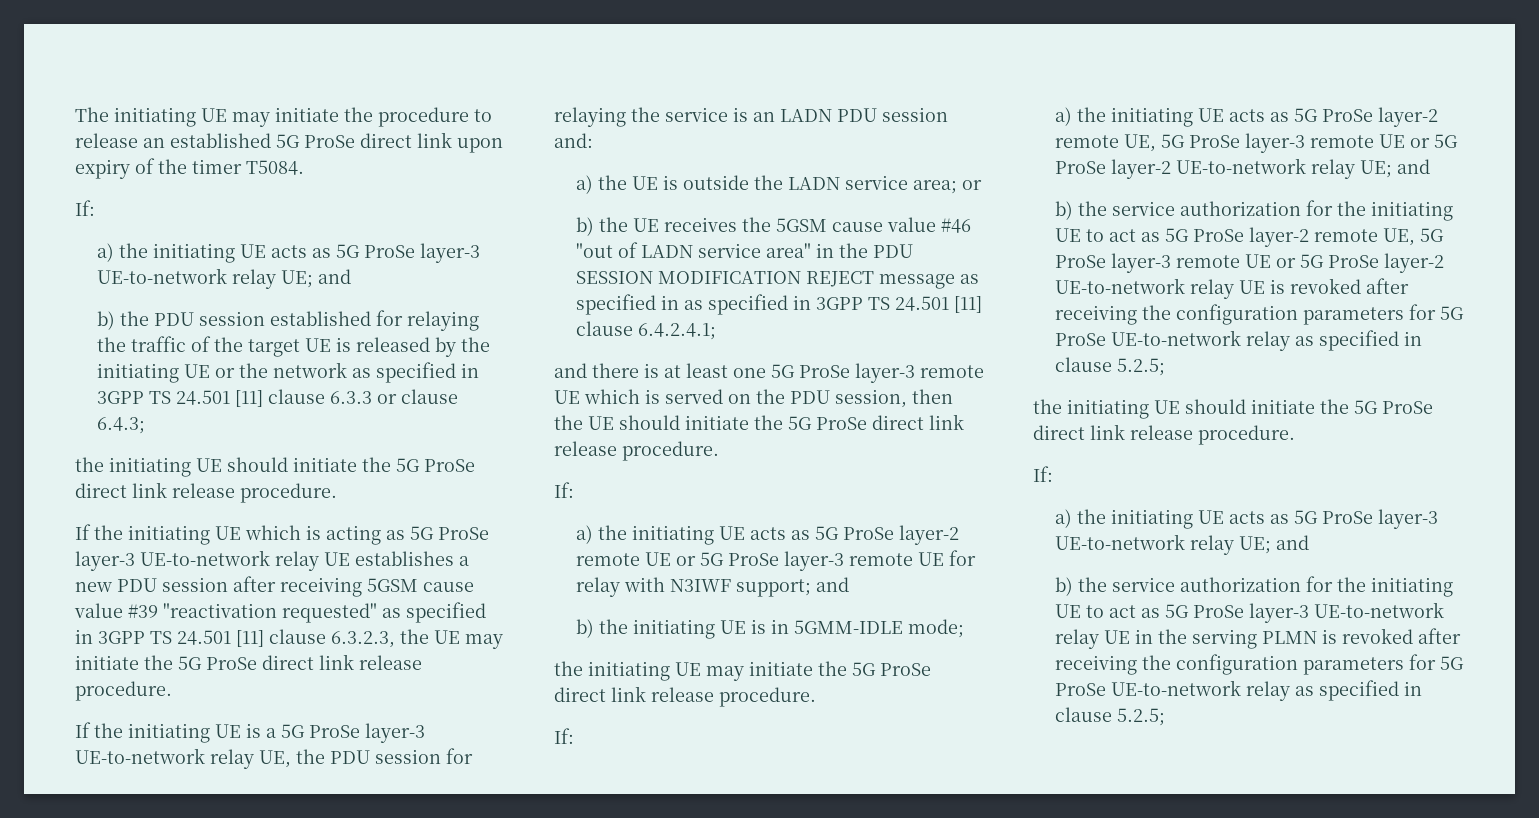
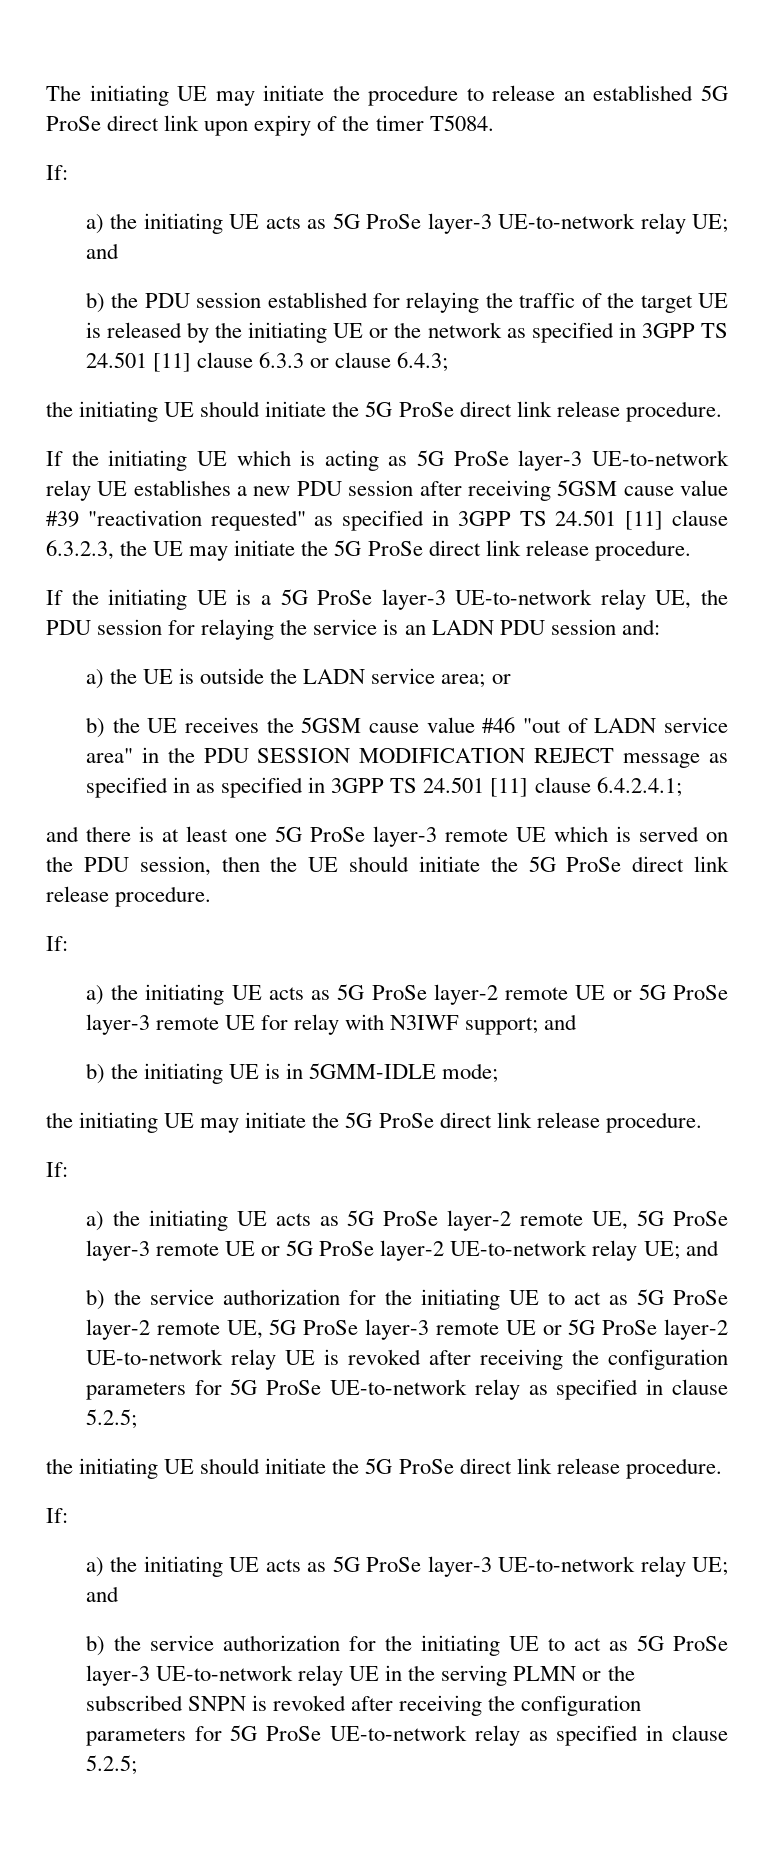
(1318, 637) none -> [582,1665,635,1681] [85,1695,246,1711] or the subscribed SNPN

